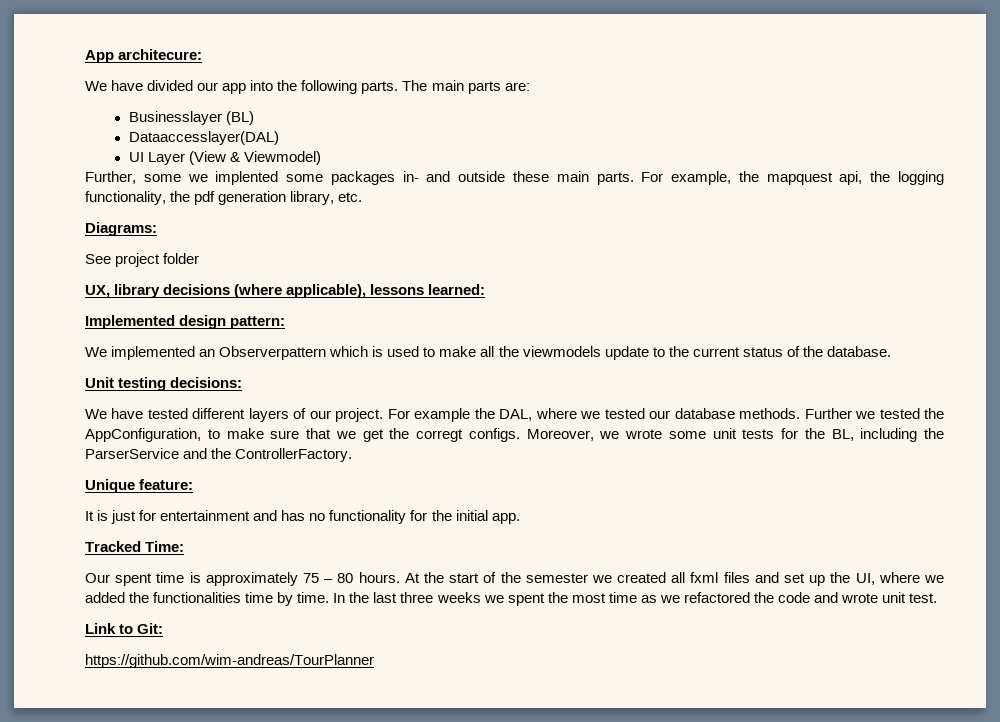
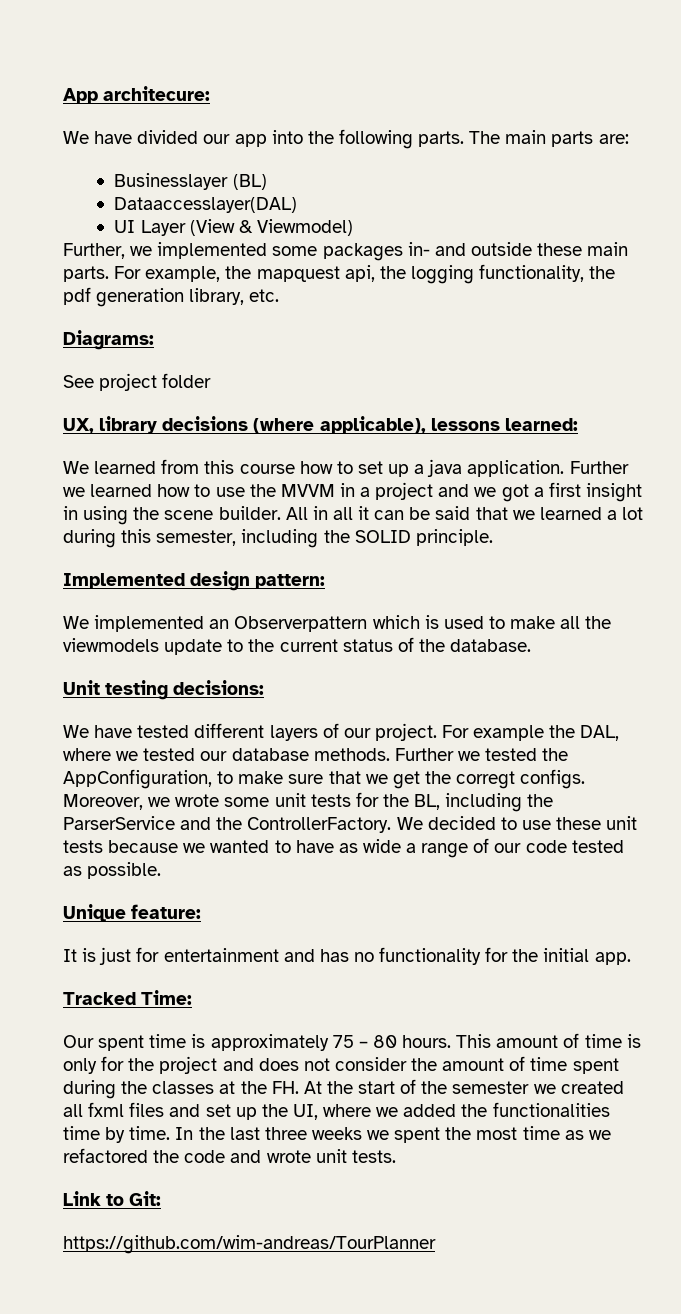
[143,171,279,185] some we implented -> [130,242,268,259] we implemented
(486, 289) none -> [63,459,629,477] [63,482,642,502] [63,506,644,525] [63,529,493,548] // We learned from this course how to set up a java application. Further we learned how to use the MVVM in a project and we got a first insight in using the scene builder. All in all it can be said that we learned a lot during this semester, including the SOLID principle.
(353, 455) none -> [396,816,638,830] [63,838,624,858] [63,862,162,879] We decided to use these unit tests because we wanted to have as wide a range of our code tested as possible.
(400, 577) none -> [456,1033,641,1048] [63,1056,619,1074] [63,1080,299,1099] This amount of time is only for the project and does not consider the amount of time spent during the classes at the FH.
[909,593,938,603] test. -> [351,1150,396,1163] tests.

